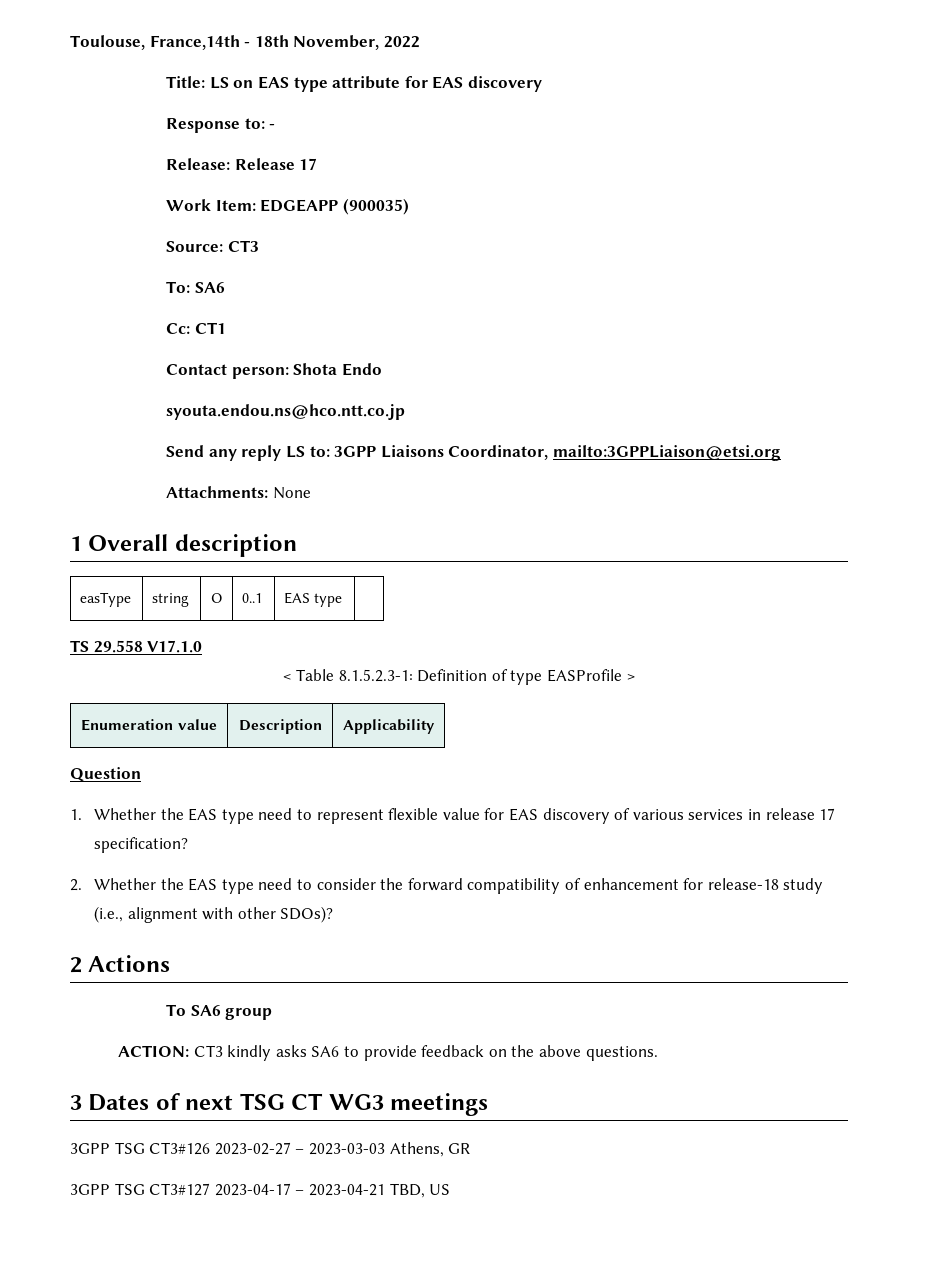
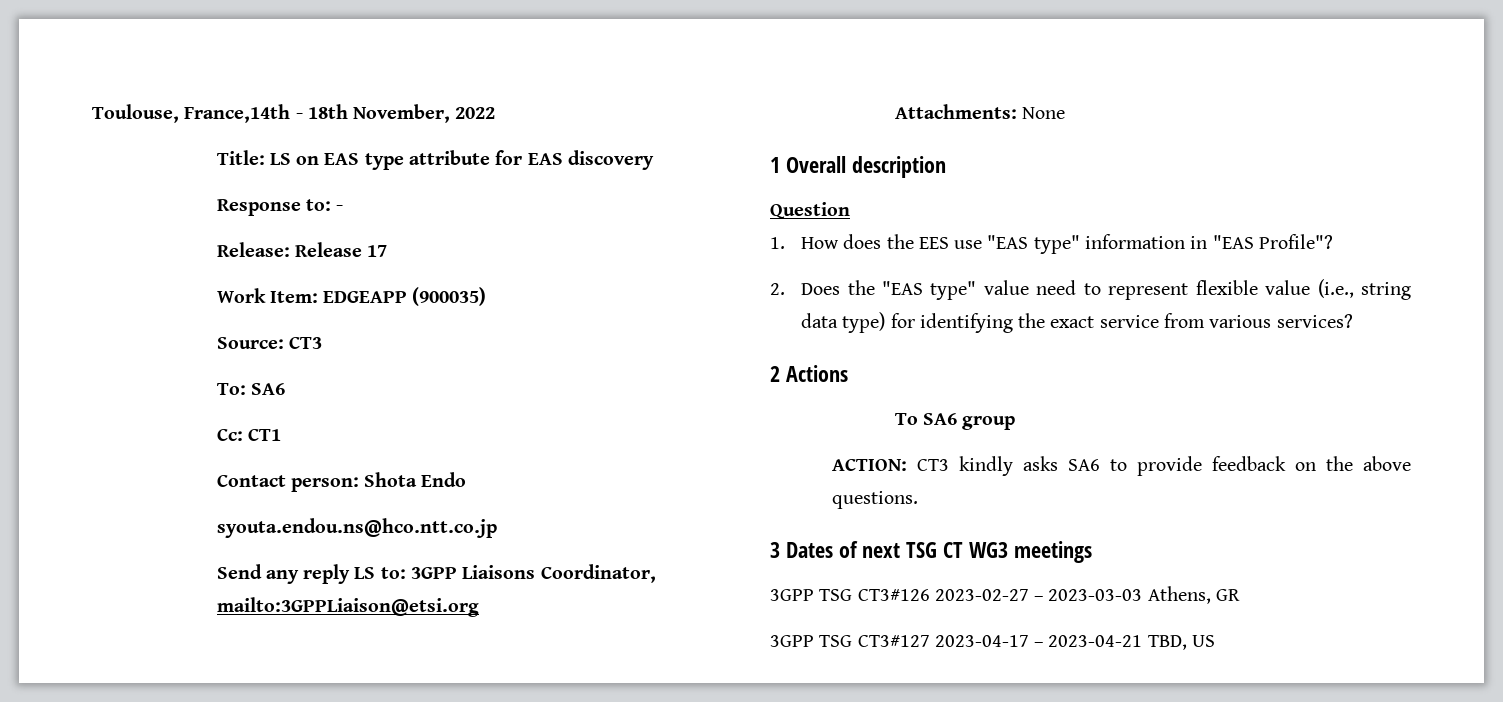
[80,592,132,607] [152,593,190,607] [211,593,222,603] [242,593,263,603] [284,592,343,607] [70,640,203,653] [283,669,635,685] [81,719,217,731] [238,719,322,734] [343,719,435,734] [70,767,141,782] [70,808,254,824] // easType | string | O | 0..1 | EAS type | // TS 29.558 V17.1.0 // < Table 8.1.5.2.3-1: Definition of type EASProfile > // Enumeration value | Description | Applicability // Question // 1. Whether the EAS type -> [770,202,850,219] [770,234,1333,254] [770,280,1029,300] // Question // 1. How does the EES use "EAS type" information in "EAS Profile"? // 2. Does the "EAS type" value
[484,808,836,824] [94,837,189,853] [70,878,824,894] [94,906,334,923] for EAS discovery of various services in release 17 specification? // 2. Whether the EAS type need to consider the forward compatibility of enhancement for release-18 study (i.e., alignment with other SDOs)? -> [1317,279,1411,300] [801,312,1353,333] (i.e., string data type) for identifying the exact service from various services?

